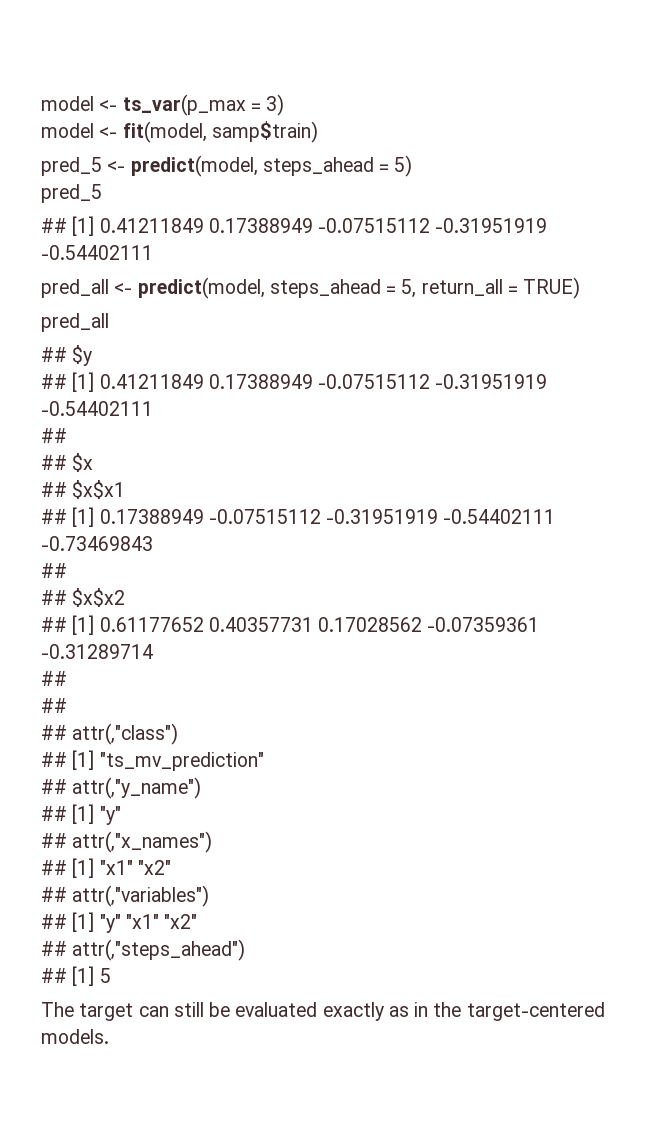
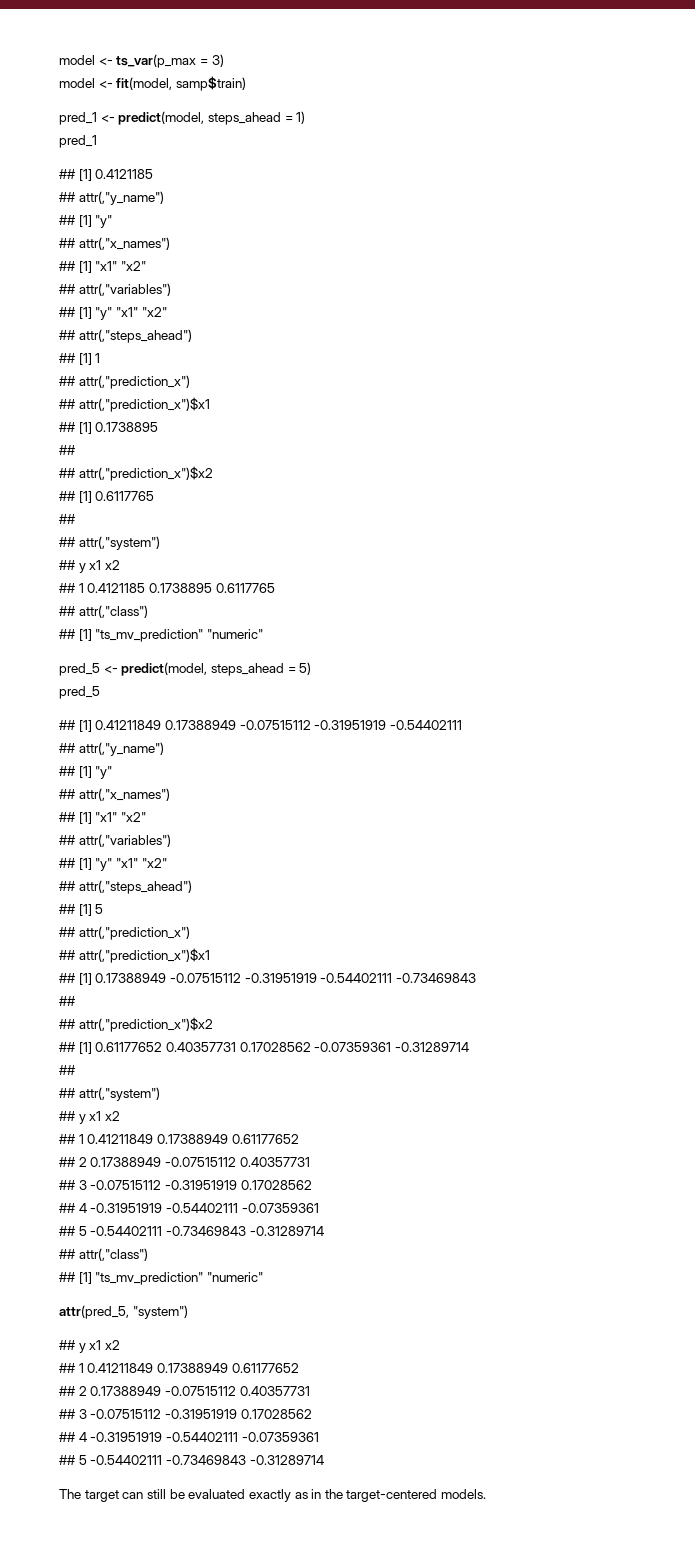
(318, 132) none -> [59,111,306,125] [59,135,97,148] [59,169,154,181] [59,191,164,205] [59,215,113,228] [59,237,170,250] [59,261,146,273] [59,283,171,296] [59,307,167,320] [59,329,192,343] [59,353,101,365] [59,375,190,389] [59,397,210,412] [59,422,159,434] [59,445,76,455] [59,466,213,481] [59,491,155,503] [59,514,76,524] [59,536,160,550] [59,560,120,573] [59,583,275,593] [59,605,148,618] [59,629,263,642] // pred_1 <- predict(model, steps_ahead = 1) // pred_1 // ## [1] 0.4121185 // ## attr(,"y_name") // ## [1] "y" // ## attr(,"x_names") // ## [1] "x1" "x2" // ## attr(,"variables") // ## [1] "y" "x1" "x2" // ## attr(,"steps_ahead") // ## [1] 1 // ## attr(,"prediction_x") // ## attr(,"prediction_x")$x1 // ## [1] 0.1738895 // ## // ## attr(,"prediction_x")$x2 // ## [1] 0.6117765 // ## // ## attr(,"system") // ## y x1 x2 // ## 1 0.4121185 0.1738895 0.6117765 // ## attr(,"class") // ## [1] "ts_mv_prediction" "numeric"
[41,277,581,299] [41,313,109,332] [41,345,93,366] [41,372,548,392] [41,401,153,416] [41,428,67,443] [41,453,94,472] [41,480,126,499] [41,507,556,527] [41,536,153,551] [41,563,67,578] [41,588,126,607] [41,615,540,635] [41,644,153,659] [41,671,67,686] [41,698,67,713] [41,723,179,745] [41,750,264,771] // pred_all <- predict(model, steps_ahead = 5, return_all = TRUE) // pred_all // ## $y // ## [1] 0.41211849 0.17388949 -0.07515112 -0.31951919 -0.54402111 // ## // ## $x // ## $x$x1 // ## [1] 0.17388949 -0.07515112 -0.31951919 -0.54402111 -0.73469843 // ## // ## $x$x2 // ## [1] 0.61177652 0.40357731 0.17028562 -0.07359361 -0.31289714 // ## // ## // ## attr(,"class") // ## [1] "ts_mv_prediction" -> (462, 725) none
(111, 975) none -> [59,926,190,940] [59,948,210,963] [59,973,476,985] [59,996,76,1006] [59,1017,213,1032] [59,1042,469,1054] [59,1065,76,1075] [59,1087,160,1101] [59,1111,120,1124] [59,1134,299,1144] [59,1157,310,1167] [59,1180,312,1190] [59,1203,319,1213] [59,1226,324,1236] [59,1248,148,1261] [59,1272,263,1285] [59,1305,188,1319] [59,1340,120,1353] [59,1363,299,1373] [59,1386,310,1396] [59,1409,312,1419] [59,1432,319,1442] [59,1455,324,1465] // ## attr(,"prediction_x") // ## attr(,"prediction_x")$x1 // ## [1] 0.17388949 -0.07515112 -0.31951919 -0.54402111 -0.73469843 // ## // ## attr(,"prediction_x")$x2 // ## [1] 0.61177652 0.40357731 0.17028562 -0.07359361 -0.31289714 // ## // ## attr(,"system") // ## y x1 x2 // ## 1 0.41211849 0.17388949 0.61177652 // ## 2 0.17388949 -0.07515112 0.40357731 // ## 3 -0.07515112 -0.31951919 0.17028562 // ## 4 -0.31951919 -0.54402111 -0.07359361 // ## 5 -0.54402111 -0.73469843 -0.31289714 // ## attr(,"class") // ## [1] "ts_mv_prediction" "numeric" // attr(pred_5, "system") // ## y x1 x2 // ## 1 0.41211849 0.17388949 0.61177652 // ## 2 0.17388949 -0.07515112 0.40357731 // ## 3 -0.07515112 -0.31951919 0.17028562 // ## 4 -0.31951919 -0.54402111 -0.07359361 // ## 5 -0.54402111 -0.73469843 -0.31289714

